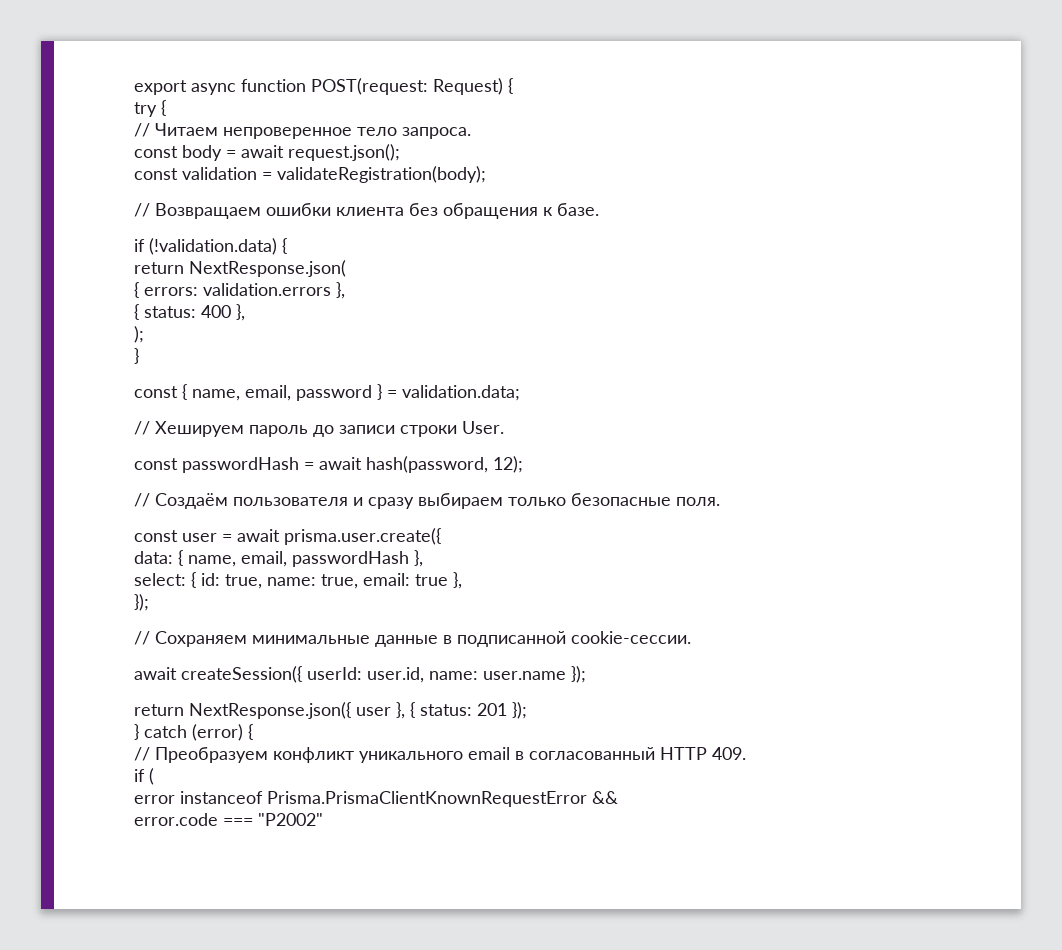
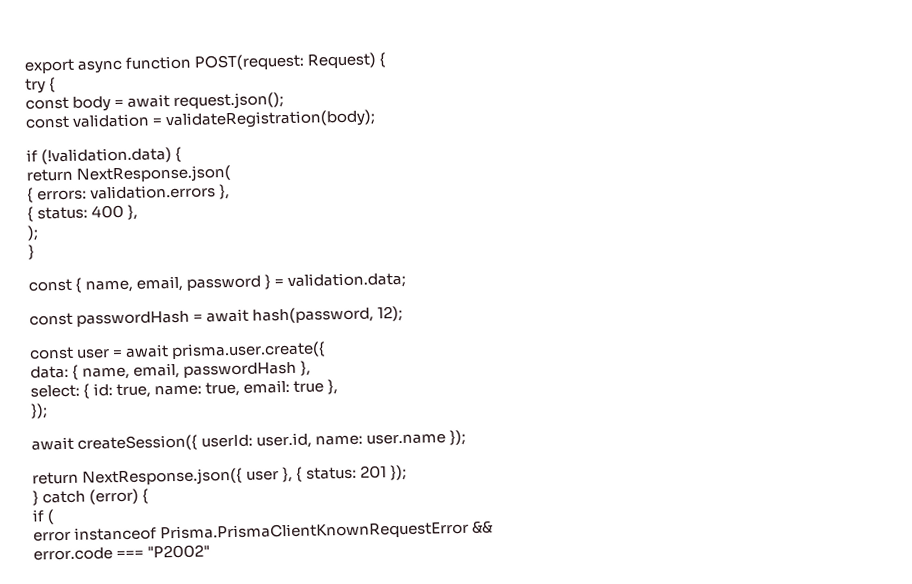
[134,123,471,139] // // Читаем непроверенное тело запроса. -> (57, 85) none
[134,203,599,219] // // Возвращаем ошибки клиента без обращения к базе. -> (377, 119) none
[134,421,504,437] // // Хешируем пароль до записи строки User. -> (407, 280) none
[134,493,720,509] // // Создаём пользователя и сразу выбираем только безопасные поля. -> (404, 313) none
[134,631,691,647] // // Сохраняем минимальные данные в подписанной cookie-сессии. -> (48, 411) none
[134,747,746,763] // // Преобразуем конфликт уникального email в согласованный HTTP 409. -> (150, 496) none

